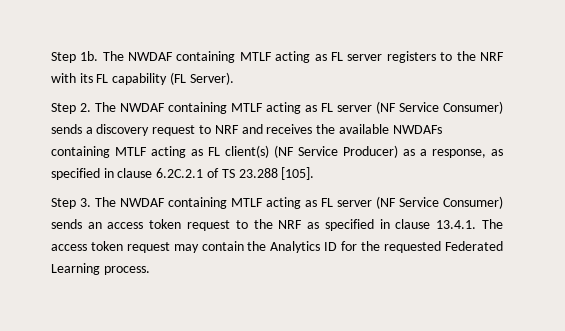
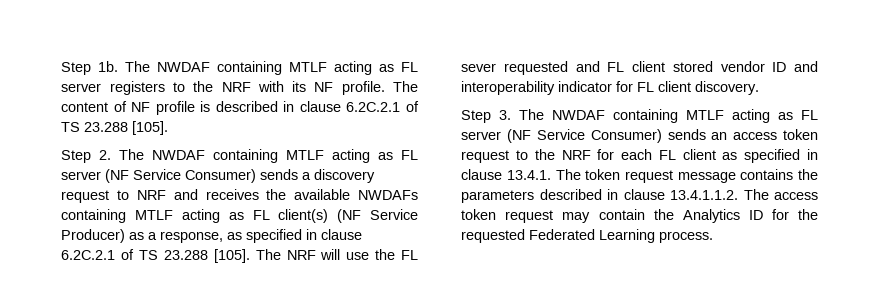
[96,72,234,85] FL capability (FL Server). -> [314,81,418,95] [61,101,419,115] [61,121,169,135] NF profile. The content of NF profile is described in clause 6.2C.2.1 of TS 23.288 [105].
(315, 173) none -> [255,249,418,260] [461,61,818,75] [461,81,760,95] The NRF will use the FL sever requested and FL client stored vendor ID and interoperability indicator for FL client discovery.
(303, 224) none -> [597,149,716,160] for each FL client
(504, 224) none -> [585,169,818,183] [461,189,769,203] token request message contains the parameters described in clause 13.4.1.1.2. The

